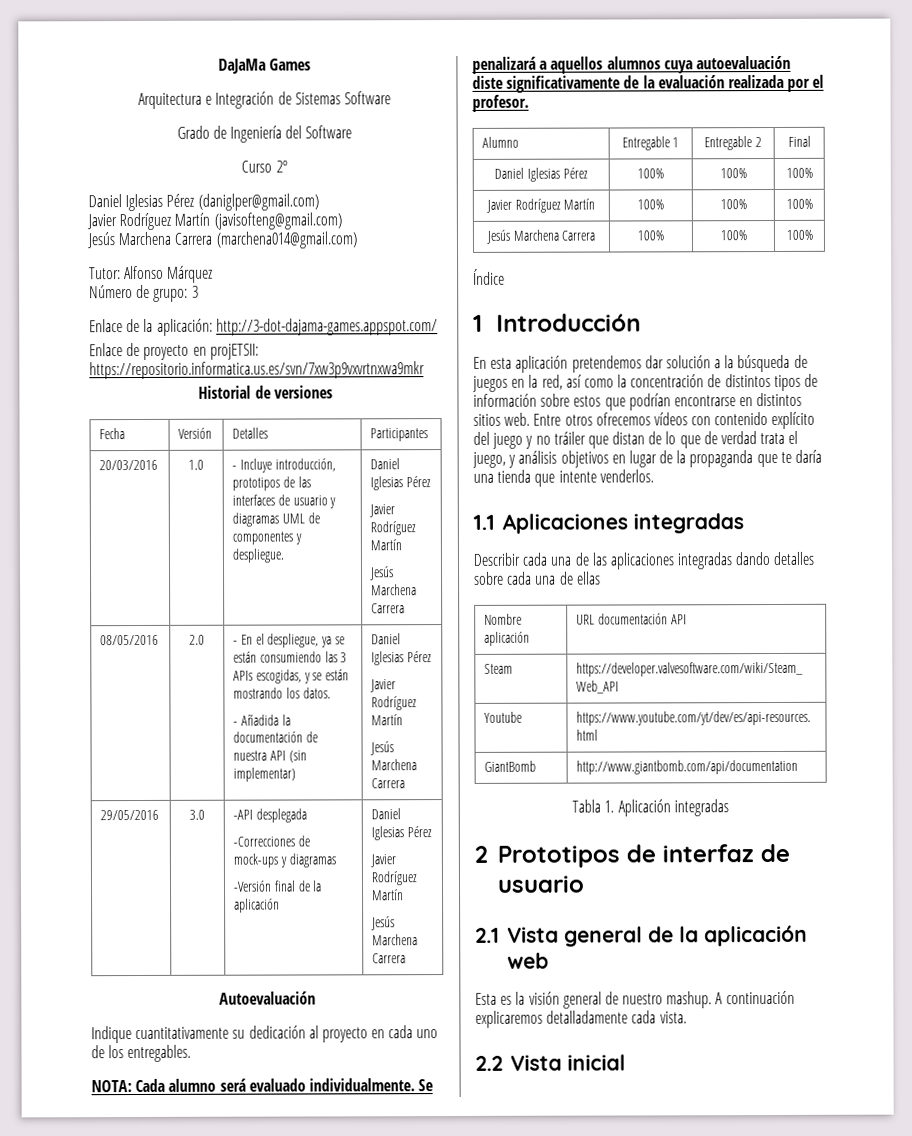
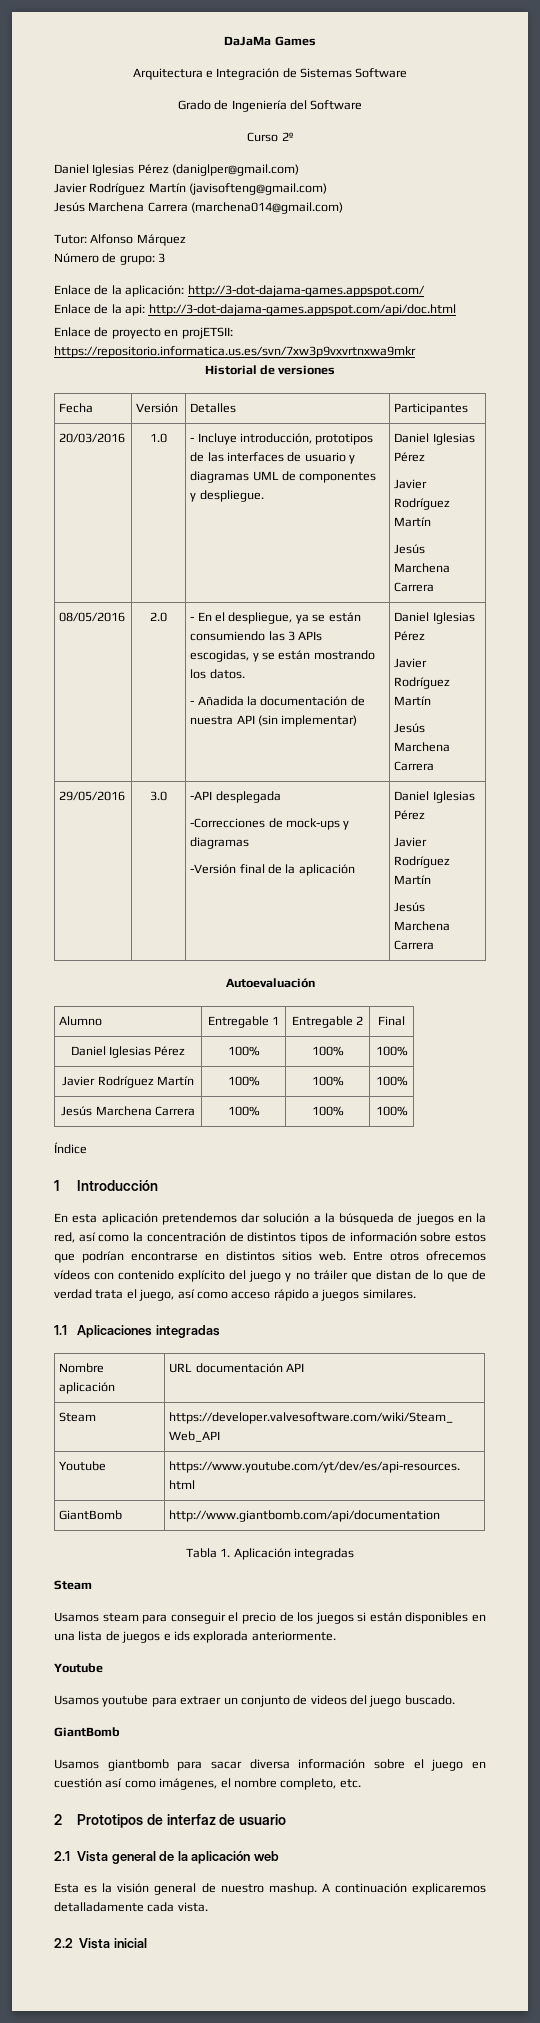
(438, 327) none -> [54,304,456,316] // Enlace de la api: http://3-dot-dajama-games.appspot.com/api/doc.html
[91,1025,439,1044] [91,1044,192,1063] [91,1078,434,1093] [472,55,791,74] [472,74,825,93] [472,94,529,112] // Indique cuantitativamente su dedicación al proyecto en cada uno de los entregables. // NOTA: Cada alumno será evaluado individualmente. Se penalizará a aquellos alumnos cuya autoevaluación diste significativamente de la evaluación realizada por el profesor. -> (315, 983) none
[508,449,823,468] [473,469,654,487] [473,513,744,534] [473,551,815,570] [474,571,601,585] y análisis objetivos en lugar de la propaganda que te daría una tienda que intente venderlos. // 1.1 Aplicaciones integradas // Describir cada una de las aplicaciones integradas dando detalles sobre cada una de ellas -> [177,1289,416,1301] [54,1325,220,1338] así como acceso rápido a juegos similares. // 1.1 Aplicaciones integradas
(729, 808) none -> [54,1580,92,1590] [54,1612,486,1624] [54,1631,336,1643] [54,1663,103,1673] [54,1695,455,1707] [54,1727,120,1737] [54,1759,487,1771] [54,1778,361,1790] // Steam // Usamos steam para conseguir el precio de los juegos si están disponibles en una lista de juegos e ids explorada anteriormente. // Youtube // Usamos youtube para extraer un conjunto de videos del juego buscado. // GiantBomb // Usamos giantbomb para sacar diversa información sobre el juego en cuestión así como imágenes, el nombre completo, etc.

